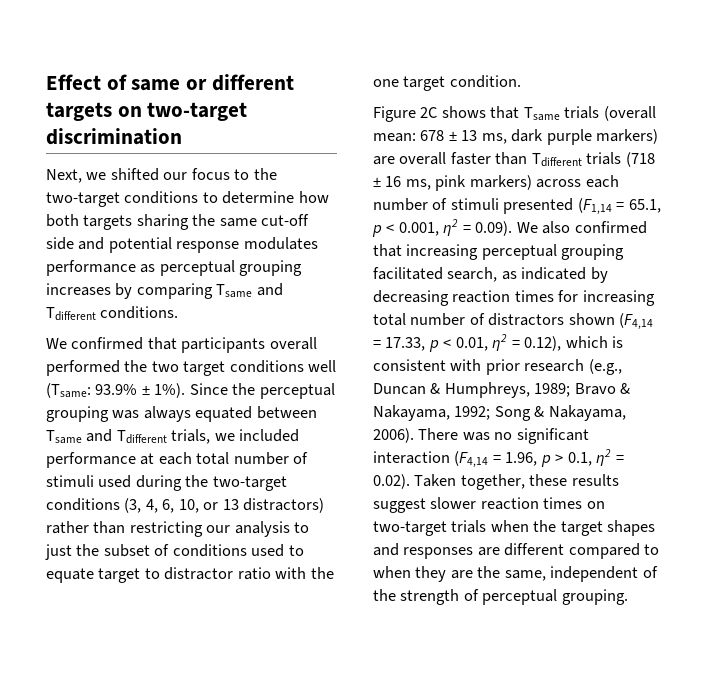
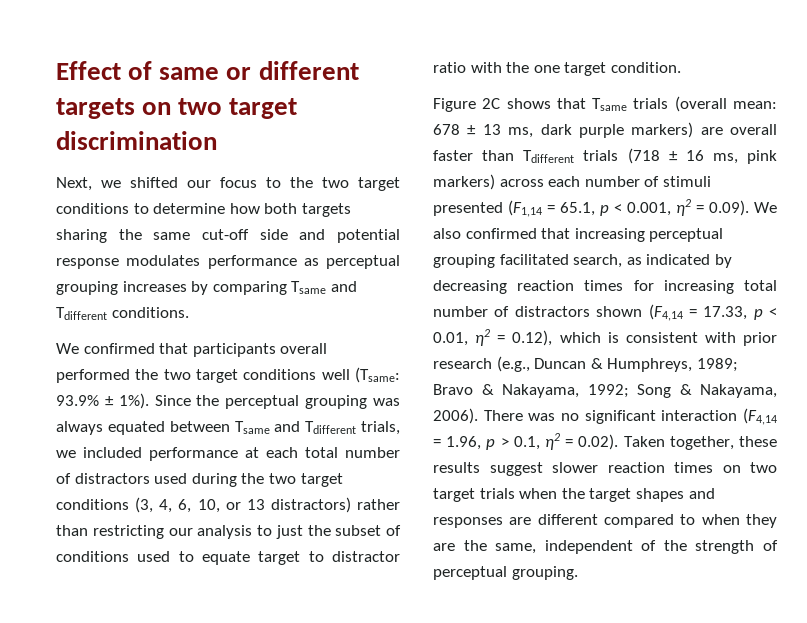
[147,102,248,121] two-target -> [178,98,298,119] two target
[46,192,120,207] two-target -> [322,177,400,191] two target
[46,475,94,487] stimuli -> [74,473,150,484] distractors
[212,476,287,491] two-target -> [268,473,343,487] two target
[373,521,447,536] two-target -> [750,462,777,473] [433,488,475,502] two target

